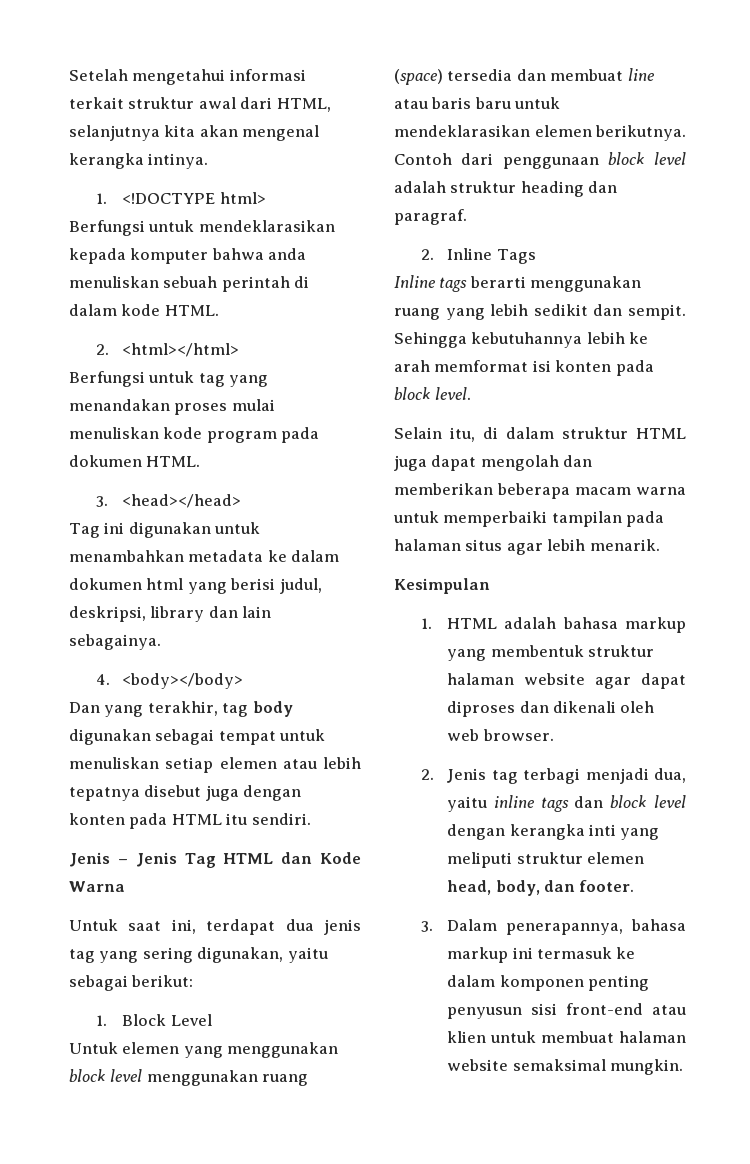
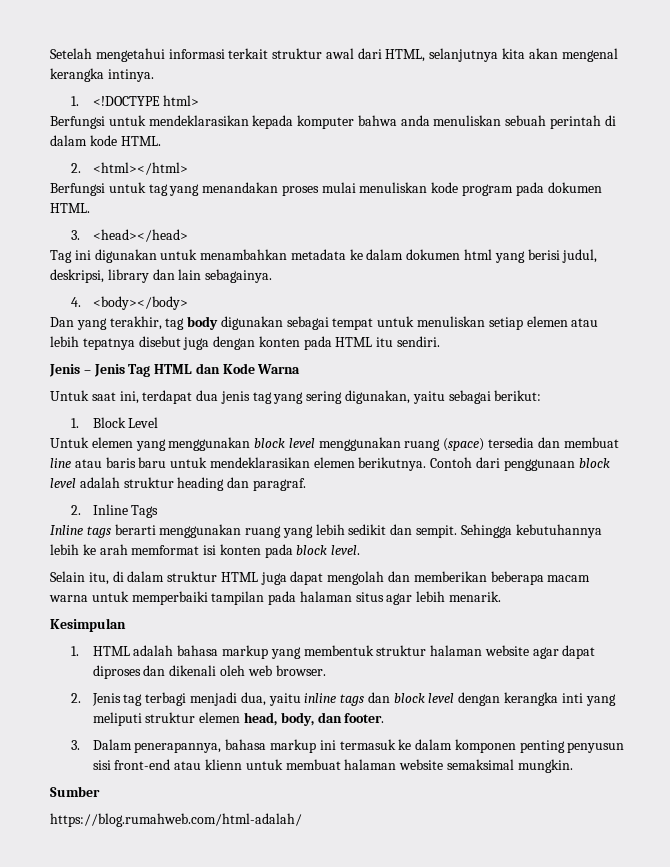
[447,1031,487,1043] klien -> [204,759,242,770] klienn
(683, 1067) none -> [50,786,100,797] [50,813,302,827] // Sumber // https://blog.rumahweb.com/html-adalah/

